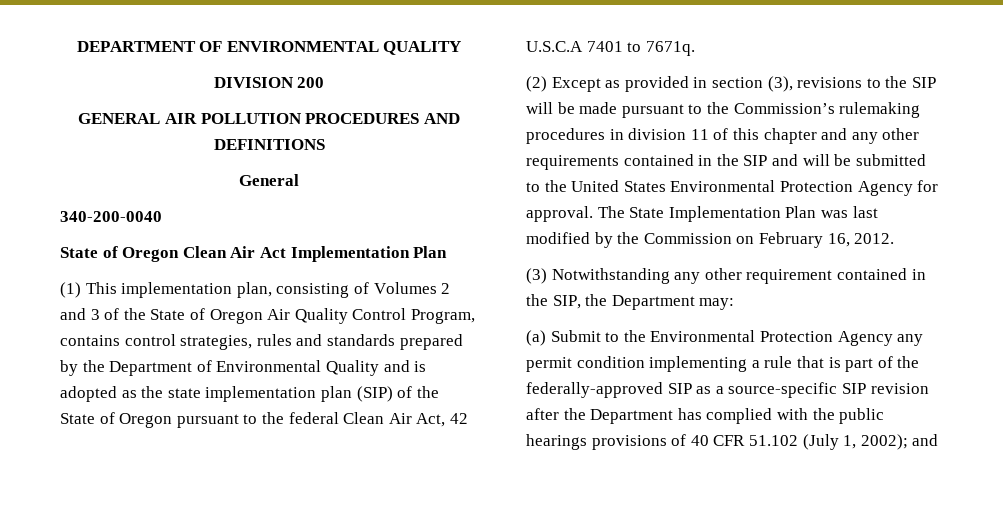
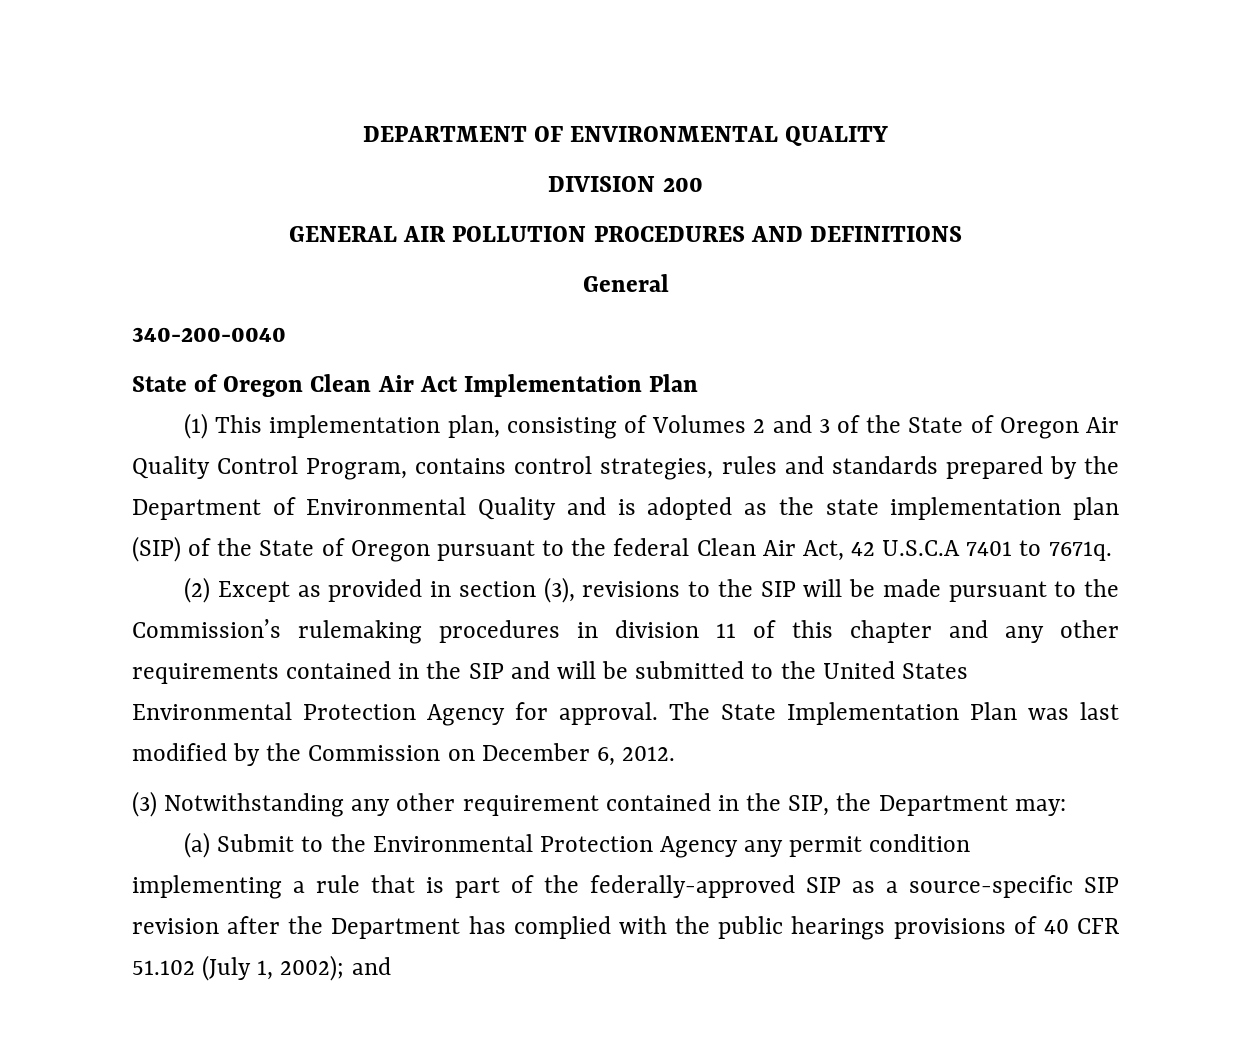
[758,232,850,248] February 16, -> [481,743,615,766] December 6,

